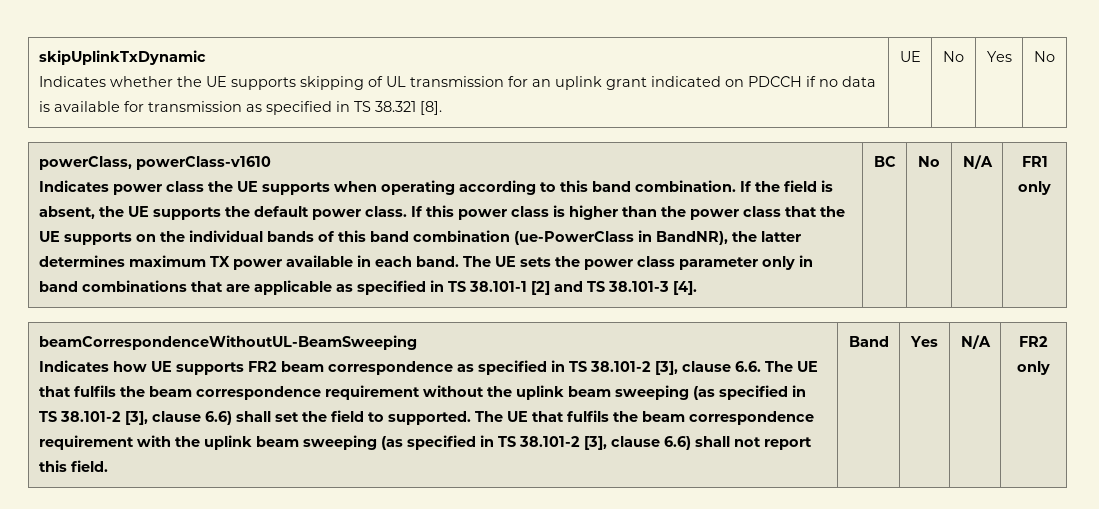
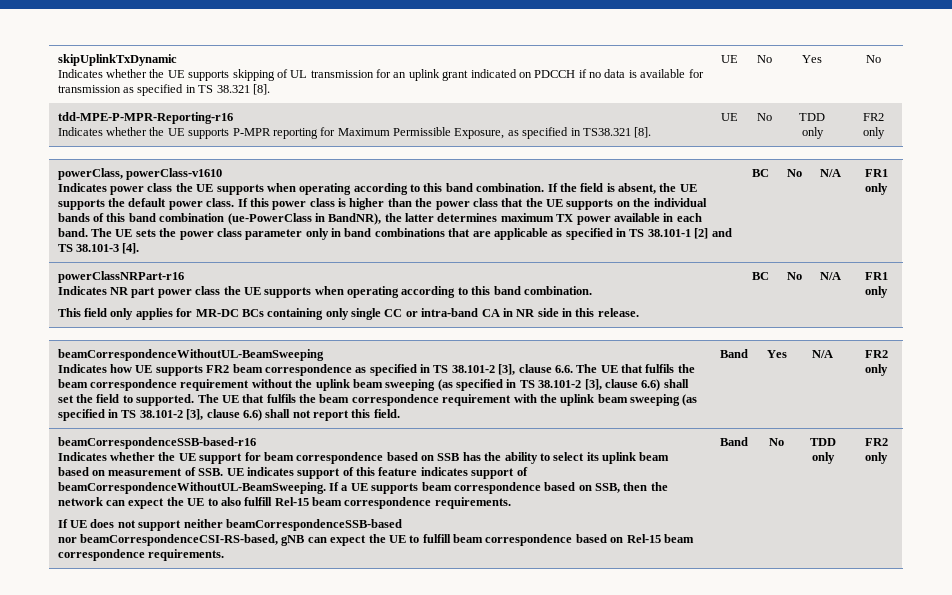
(1055, 56) none -> [57,112,233,124] [57,127,652,139] [721,113,738,121] [756,113,772,121] [799,113,825,121] [801,127,824,139] [862,113,884,121] [862,127,885,139] // tdd-MPE-P-MPR-Reporting-r16 // Indicates whether the UE supports P-MPR reporting for Maximum Permissible Exposure, as specified in TS38.321 [8]. | UE | No | TDD only | FR2 only
(1051, 188) none -> [57,271,184,283] [57,286,592,298] [57,308,639,320] [751,272,769,280] [786,272,802,280] [819,272,841,280] [864,272,888,280] [865,286,888,298] // powerClassNRPart-r16 // Indicates NR part power class the UE supports when operating according to this band combination. // This field only applies for MR-DC BCs containing only single CC or intra-band CA in NR side in this release. | BC | No | N/A | FR1 only
(1050, 368) none -> [57,437,256,449] [57,452,670,464] [57,467,528,479] [57,482,668,494] [57,497,511,509] [57,519,402,531] [57,534,694,546] [57,549,225,561] [720,437,748,446] [769,438,784,446] [809,438,836,446] [811,452,835,464] [864,438,888,446] [865,452,888,464] // beamCorrespondenceSSB-based-r16 // Indicates whether the UE support for beam correspondence based on SSB has the ability to select its uplink beam based on measurement of SSB. UE indicates support of this feature indicates support of beamCorrespondenceWithoutUL-BeamSweeping. If a UE supports beam correspondence based on SSB, then the network can expect the UE to also fulfill Rel-15 beam correspondence requirements. // If UE does not support neither beamCorrespondenceSSB-based // nor beamCorrespondenceCSI-RS-based, gNB can expect the UE to fulfill beam correspondence based on Rel-15 beam correspondence requirements. | Band | No | TDD only | FR2 only

